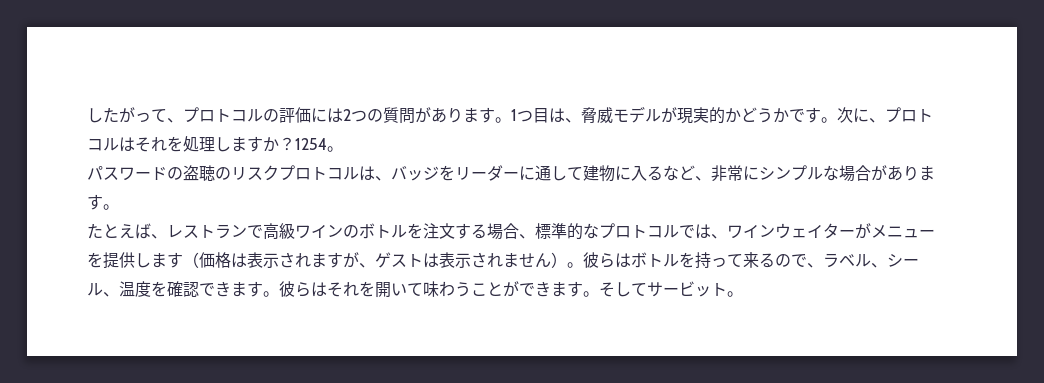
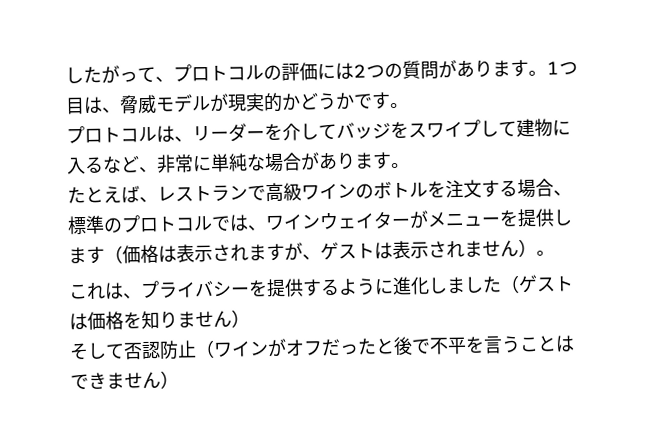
[837,107,933,123] [87,136,343,152] [87,165,551,181] 次に、プロトコルはそれを処理しますか？1254。 // パスワードの盗聴のリスクプロトコルは、バッジをリーダーに通 -> [66,119,481,144] // プロトコルは、リーダーを介してバッジをスワイプ
[759,165,823,181] シンプル -> [210,153,248,172] 単純
[567,223,599,240] 的な -> [103,217,123,233] の
[583,252,919,269] [87,281,743,298] 彼らはボトルを持って来るので、ラベル、シール、温度を確認できます。彼らはそれを開いて味わうことができます。そしてサービット。 -> [68,274,574,300] [69,309,250,331] [69,335,575,361] [70,370,179,390] // これは、プライバシーを提供するように進化しました（ゲストは価格を知りません） // そして否認防止（ワインがオフだったと後で不平を言うことはできません）

